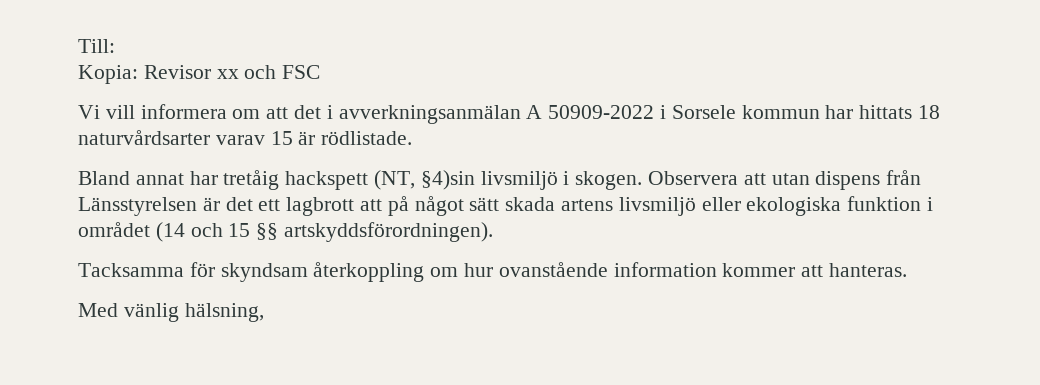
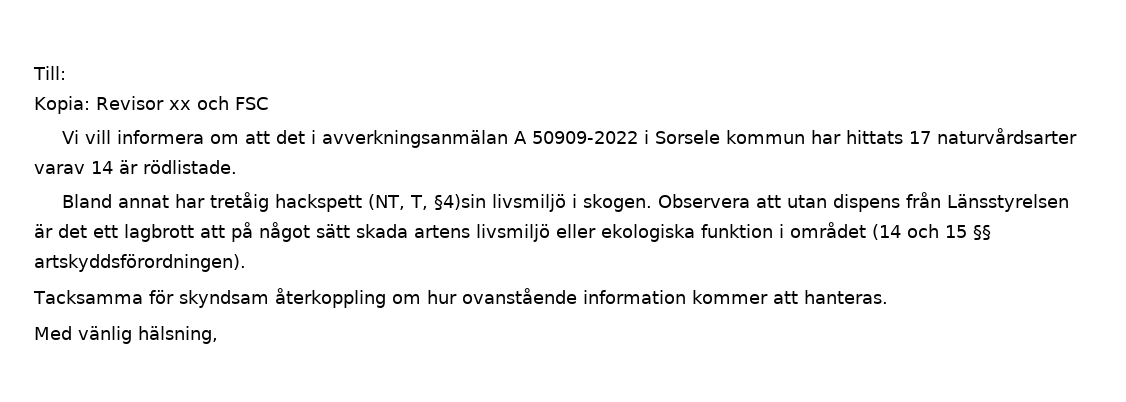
[918,105,941,119] 18 -> [908,131,931,144] 17
[270,131,293,145] 15 -> [91,161,113,174] 14
(416, 180) none -> [409,195,428,210] T,

